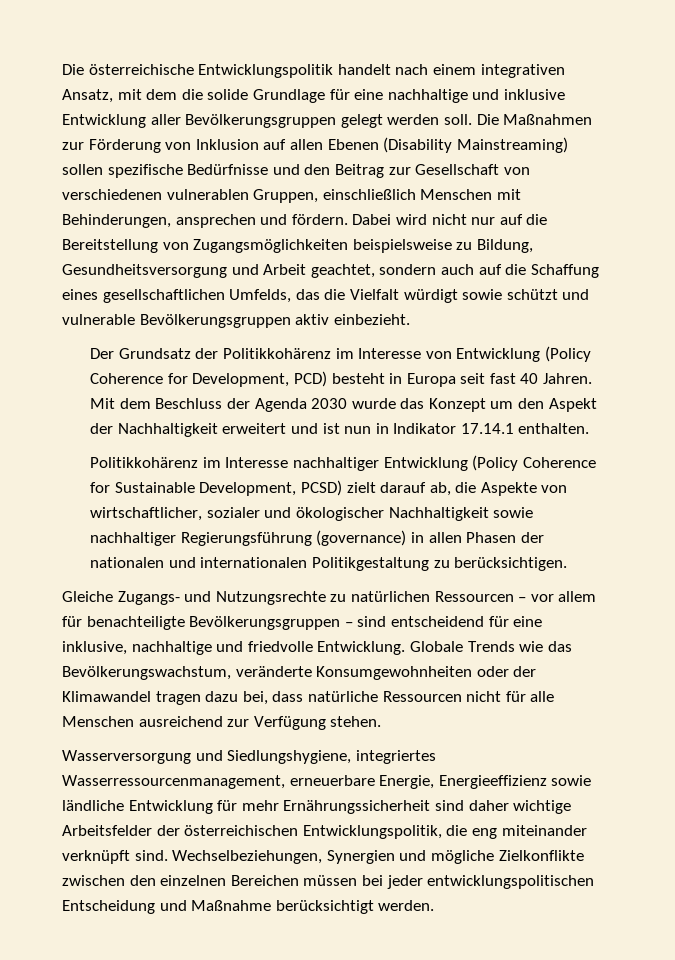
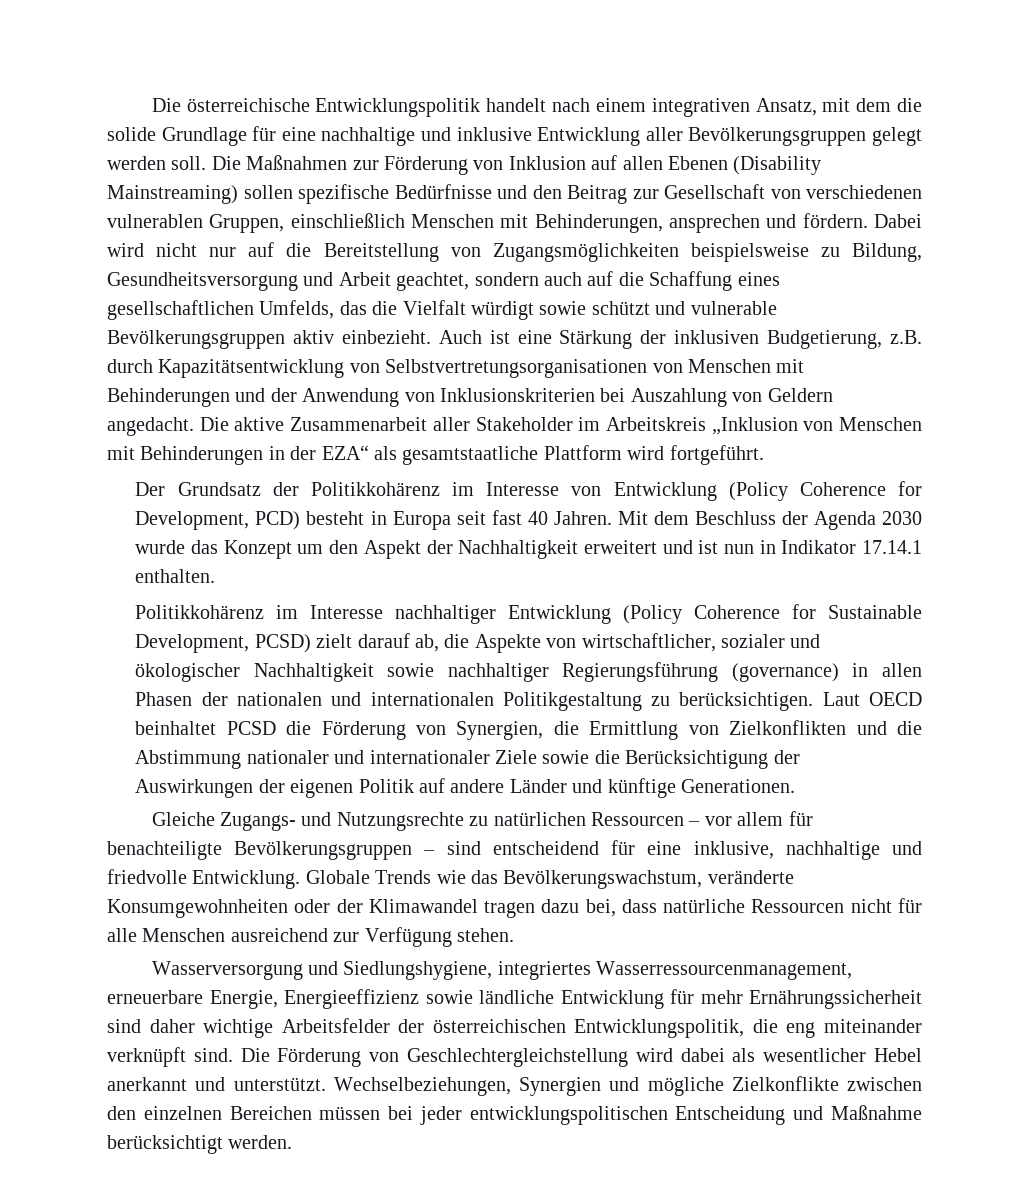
(410, 319) none -> [438,330,922,349] [107,359,805,378] [107,388,833,407] [107,417,923,436] [107,445,764,465] Auch ist eine Stärkung der inklusiven Budgetierung, z.B. durch Kapazitätsentwicklung von Selbstvertretungsorganisationen von Menschen mit Behinderungen und der Anwendung von Inklusionskriterien bei Auszahlung von Geldern angedacht. Die aktive Zusammenarbeit aller Stakeholder im Arbeitskreis „Inklusion von Menschen mit Behinderungen in der EZA“ als gesamtstaatliche Plattform wird fortgeführt.
(568, 564) none -> [822,692,923,706] [135,720,923,740] [135,750,800,769] [135,778,795,798] Laut OECD beinhaltet PCSD die Förderung von Synergien, die Ermittlung von Zielkonflikten und die Abstimmung nationaler und internationaler Ziele sowie die Berücksichtigung der Auswirkungen der eigenen Politik auf andere Länder und künftige Generationen.
(168, 855) none -> [240,1048,922,1067] [107,1077,326,1091] Die Förderung von Geschlechtergleichstellung wird dabei als wesentlicher Hebel anerkannt und unterstützt.

